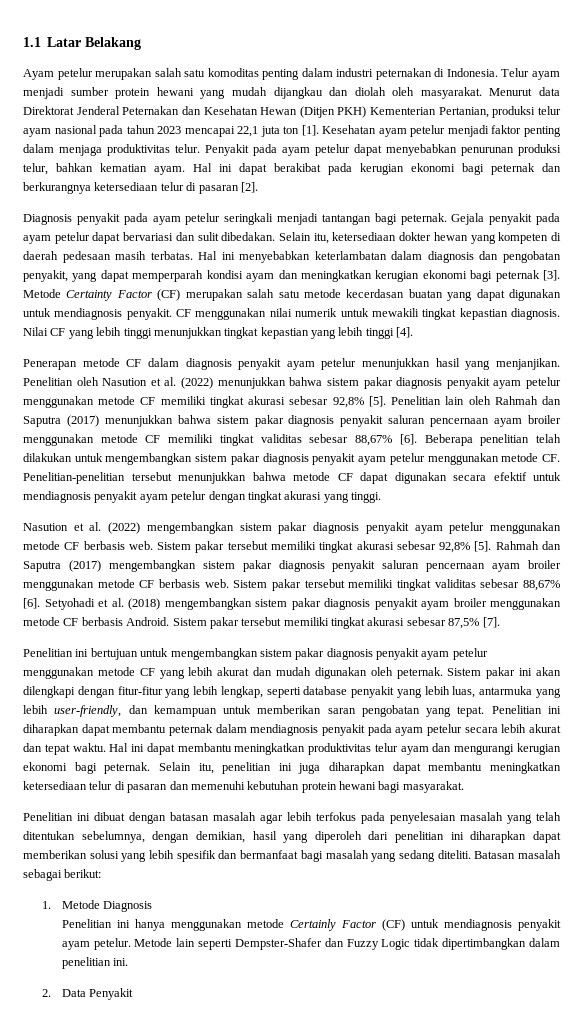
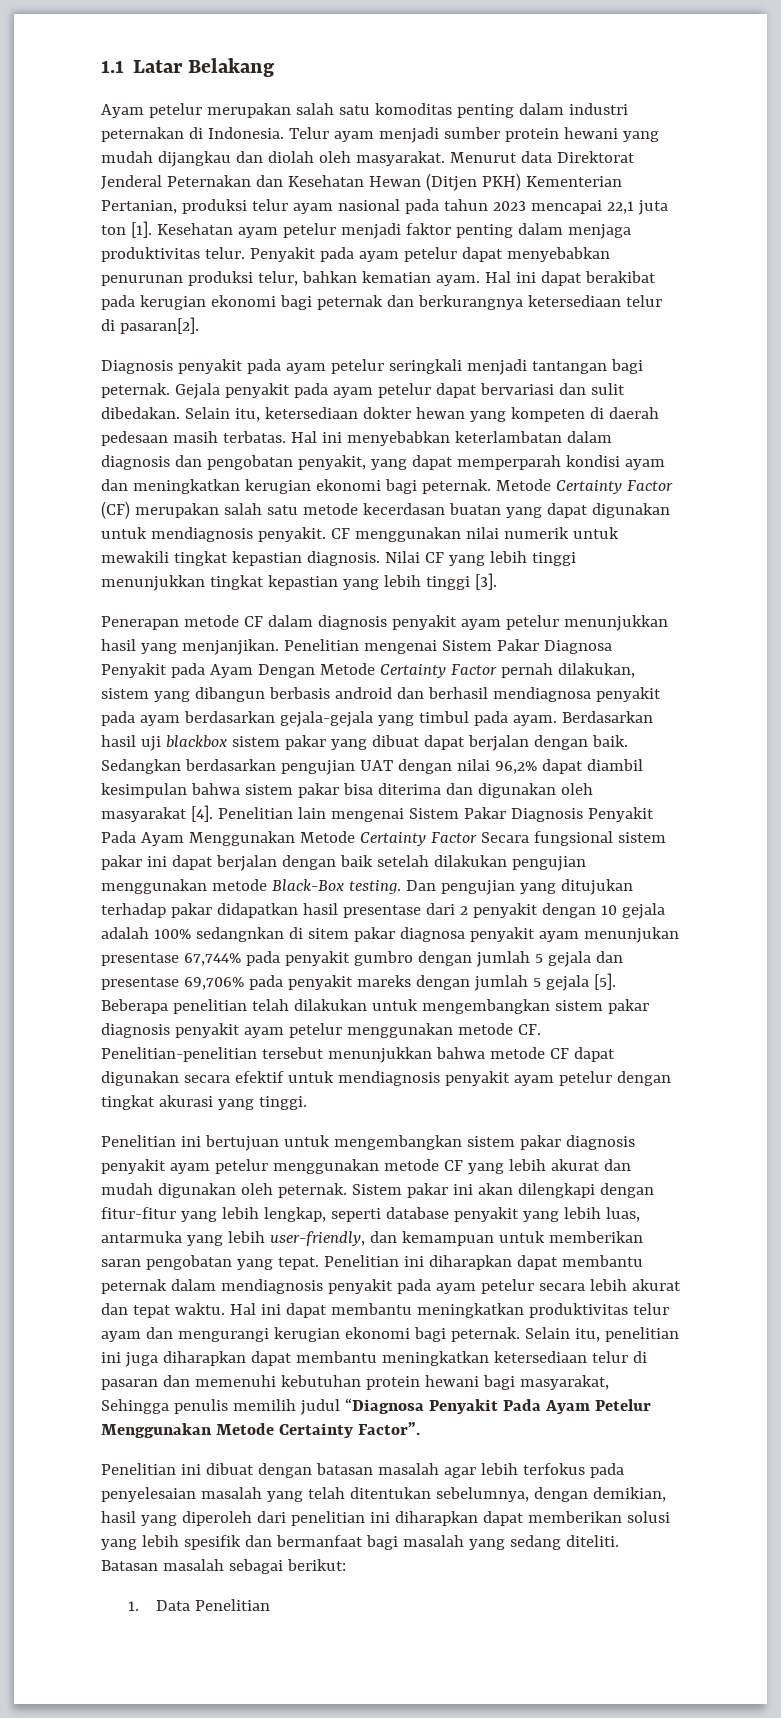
[198,182,258,194] pasaran [2]. -> [119,317,199,334] pasaran[2].
[495,270,561,282] peternak [3]. -> [421,479,491,494] peternak.
[396,327,414,338] [4]. -> [474,573,497,590] [3].
[76,377,562,389] [23,396,561,408] [23,415,562,427] [23,434,417,446] oleh Nasution et al. (2022) menunjukkan bahwa sistem pakar diagnosis penyakit ayam petelur menggunakan metode CF memiliki tingkat akurasi sebesar 92,8% [5]. Penelitian lain oleh Rahmah dan Saputra (2017) menunjukkan bahwa sistem pakar diagnosis penyakit saluran pencernaan ayam broiler menggunakan metode CF memiliki tingkat validitas sebesar 88,67% [6]. -> [363,639,612,654] [101,663,635,678] [101,687,661,702] [101,711,653,727] [101,735,628,751] [101,759,643,775] [101,783,593,798] [101,805,654,822] [101,831,666,846] [101,855,586,871] [101,879,633,895] [101,903,665,919] [101,927,679,943] [101,951,623,967] [101,973,616,991] mengenai Sistem Pakar Diagnosa Penyakit pada Ayam Dengan Metode Certainty Factor pernah dilakukan, sistem yang dibangun berbasis android dan berhasil mendiagnosa penyakit pada ayam berdasarkan gejala-gejala yang timbul pada ayam. Berdasarkan hasil uji blackbox sistem pakar yang dibuat dapat berjalan dengan baik. Sedangkan berdasarkan pengujian UAT dengan nilai 96,2% dapat diambil kesimpulan bahwa sistem pakar bisa diterima dan digunakan oleh masyarakat [4]. Penelitian lain mengenai Sistem Pakar Diagnosis Penyakit Pada Ayam Menggunakan Metode Certainty Factor Secara fungsional sistem pakar ini dapat berjalan dengan baik setelah dilakukan pengujian menggunakan metode Black-Box testing. Dan pengujian yang ditujukan terhadap pakar didapatkan hasil presentase dari 2 penyakit dengan 10 gejala adalah 100% sedangnkan di sitem pakar diagnosa penyakit ayam menunjukan presentase 67,744% pada penyakit gumbro dengan jumlah 5 gejala dan presentase 69,706% pada penyakit mareks dengan jumlah 5 gejala [5].
[23,522,562,534] [23,541,561,553] [23,560,561,572] [23,579,561,591] [23,598,561,610] [23,617,500,629] // Nasution et al. (2022) mengembangkan sistem pakar diagnosis penyakit ayam petelur menggunakan metode CF berbasis web. Sistem pakar tersebut memiliki tingkat akurasi sebesar 92,8% [5]. Rahmah dan Saputra (2017) mengembangkan sistem pakar diagnosis penyakit saluran pencernaan ayam broiler menggunakan metode CF berbasis web. Sistem pakar tersebut memiliki tingkat validitas sebesar 88,67% [6]. Setyohadi et al. (2018) mengembangkan sistem pakar diagnosis penyakit ayam broiler menggunakan metode CF berbasis Android. Sistem pakar tersebut memiliki tingkat akurasi sebesar 87,5% [7]. -> (307, 1103) none
[402,781,464,793] masyarakat. -> [519,1375,609,1390] [101,1398,651,1415] [101,1422,420,1438] masyarakat, Sehingga penulis memilih judul “Diagnosa Penyakit Pada Ayam Petelur Menggunakan Metode Certainty Factor”.
[61,900,153,912] [61,919,561,931] [61,938,560,950] [61,957,129,969] [42,988,134,1000] Metode Diagnosis // Penelitian ini hanya menggunakan metode Certainly Factor (CF) untuk mendiagnosis penyakit ayam petelur. Metode lain seperti Dempster-Shafer dan Fuzzy Logic tidak dipertimbangkan dalam penelitian ini. // 2. Data Penyakit -> [155,1599,270,1611] Data Penelitian

